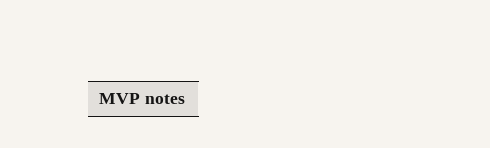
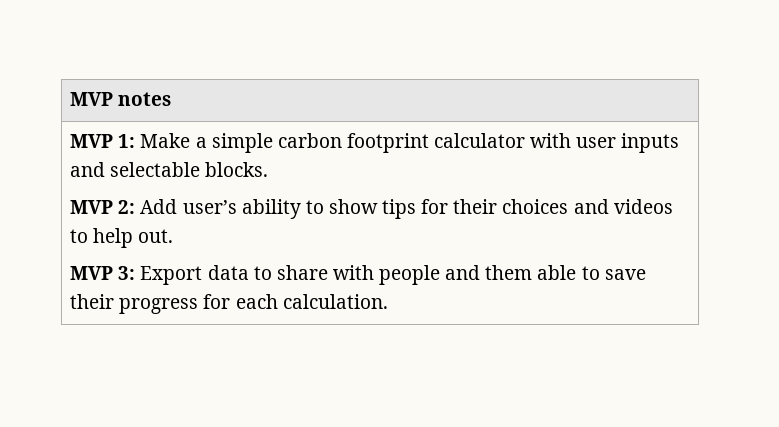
(186, 99) none -> [70,133,680,153] [70,162,269,177] [70,199,673,219] [70,228,174,248] [70,265,646,285] [70,294,388,314] // MVP 1: Make a simple carbon footprint calculator with user inputs and selectable blocks. // MVP 2: Add user’s ability to show tips for their choices and videos to help out. // MVP 3: Export data to share with people and them able to save their progress for each calculation.

